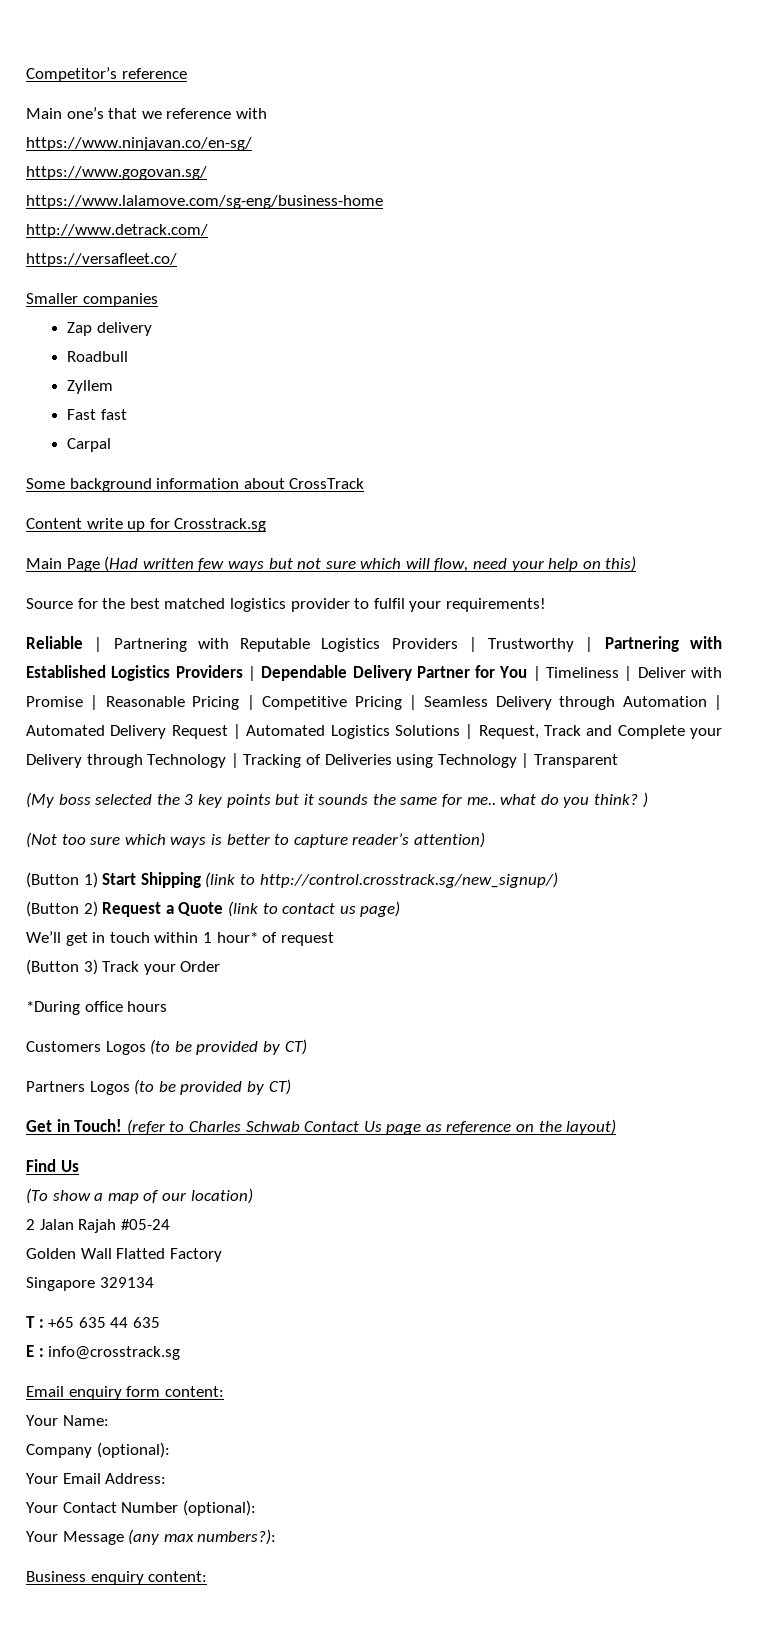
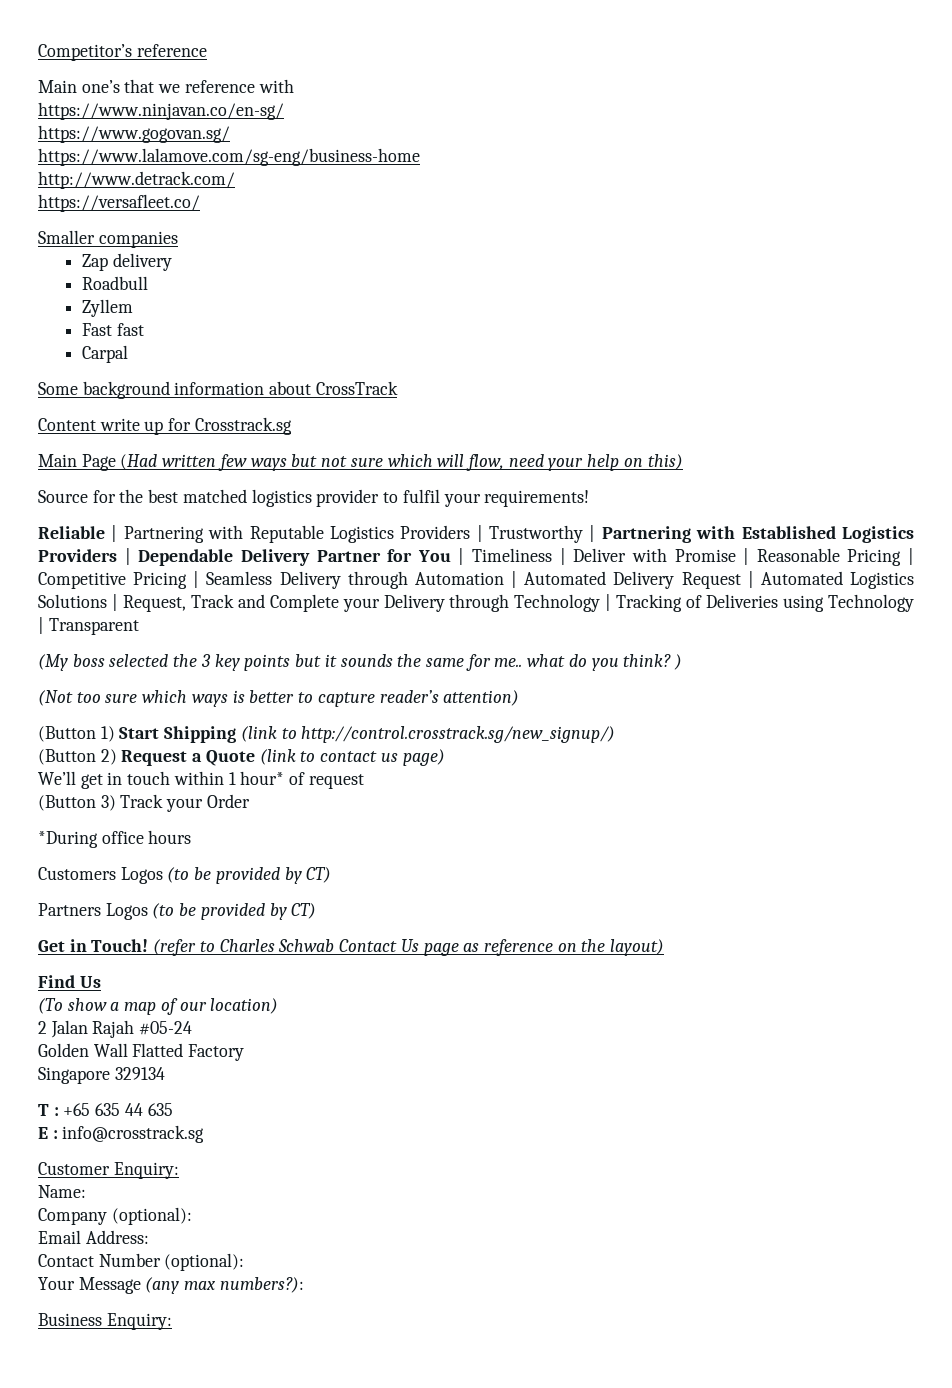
[26,1386,224,1400] [26,1415,58,1426] Email enquiry form content: // Your -> [38,1162,179,1179] Customer Enquiry: //
[26,1473,58,1484] Your -> (192, 1216) none
[26,1502,58,1513] Your -> (149, 1237) none
[90,1571,208,1585] enquiry content: -> [106,1313,172,1330] Enquiry:

